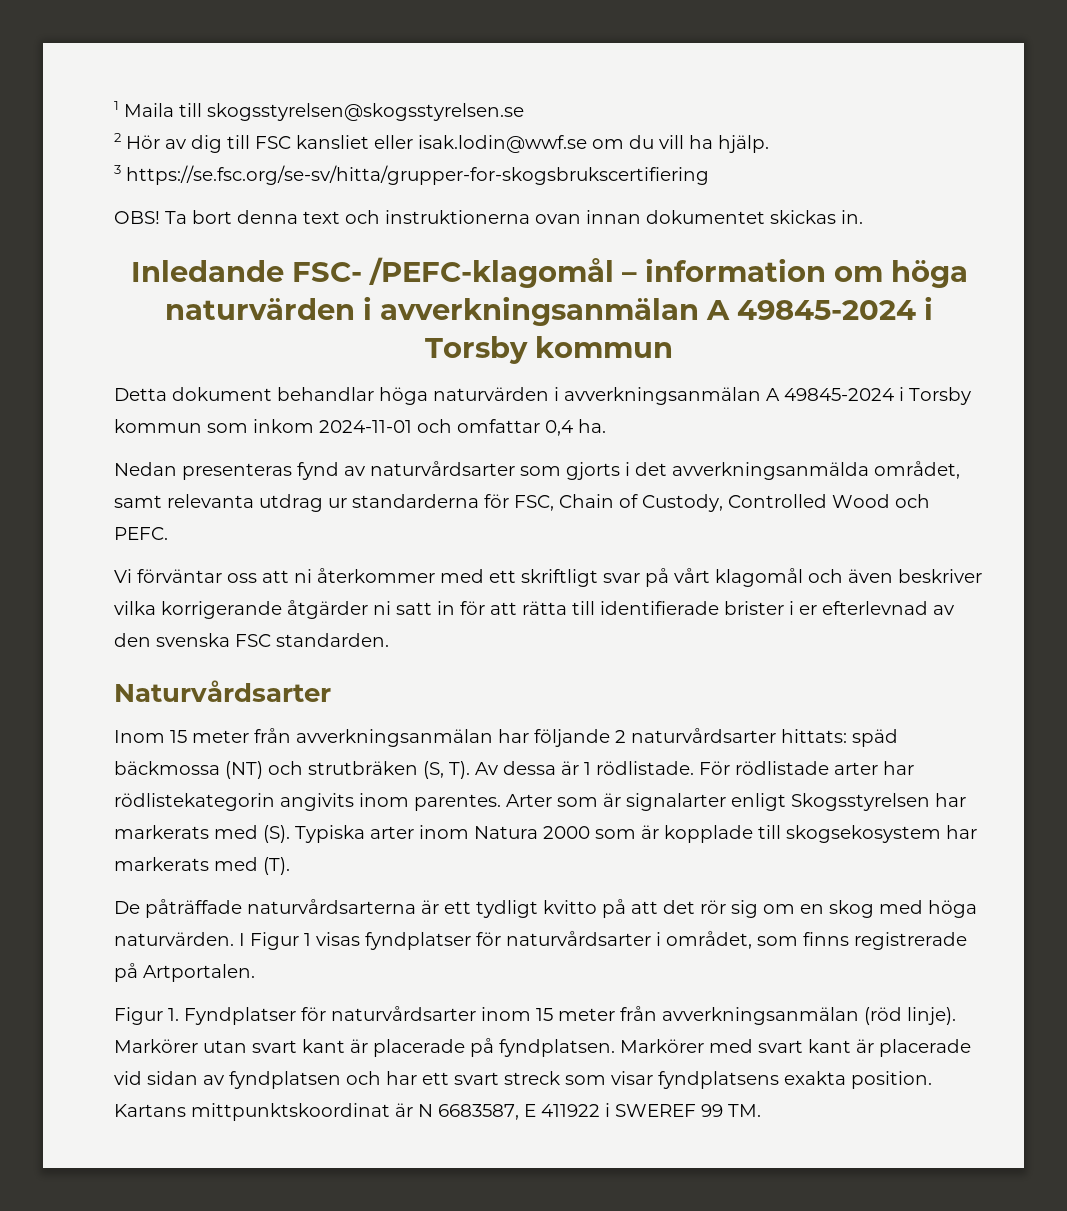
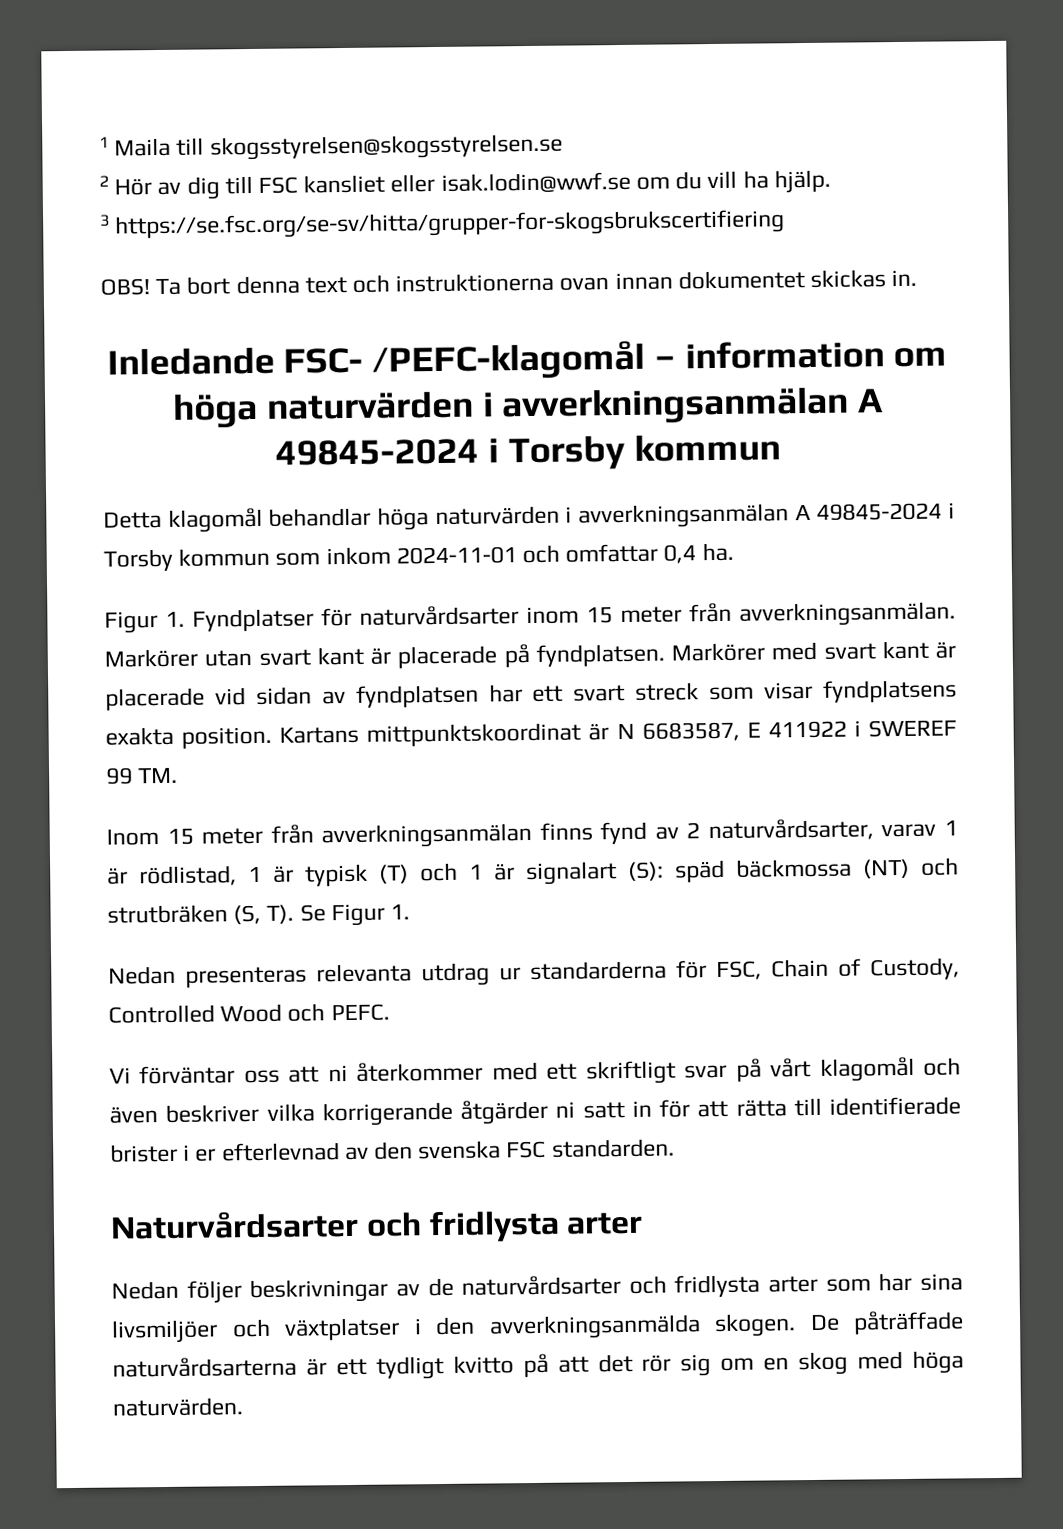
[172,387,272,401] dokument -> [167,507,263,533] klagomål
[114,461,960,480] [114,495,162,508] Nedan presenteras fynd av naturvårdsarter som gjorts i det avverkningsanmälda området, samt -> [104,601,956,634] [104,640,956,669] [105,679,957,711] [105,719,958,749] [106,767,179,785] [106,818,958,849] [107,857,959,887] [107,903,411,927] [108,965,307,988] Figur 1. Fyndplatser för naturvårdsarter inom 15 meter från avverkningsanmälan. Markörer utan svart kant är placerade på fyndplatsen. Markörer med svart kant är placerade vid sidan av fyndplatsen har ett svart streck som visar fyndplatsens exakta position. Kartans mittpunktskoordinat är N 6683587, E 411922 i SWEREF 99 TM. // Inom 15 meter från avverkningsanmälan finns fynd av 2 naturvårdsarter, varav 1 är rödlistad, 1 är typisk (T) och 1 är signalart (S): späd bäckmossa (NT) och strutbräken (S, T). Se Figur 1. // Nedan presenteras
[114,728,898,747] [114,761,914,779] [114,793,966,811] [114,825,977,843] [114,857,290,875] // Inom 15 meter från avverkningsanmälan har följande 2 naturvårdsarter hittats: späd bäckmossa (NT) och strutbräken (S, T). Av dessa är 1 rödlistade. För rödlistade arter har rödlistekategorin angivits inom parentes. Arter som är signalarter enligt Skogsstyrelsen har markerats med (S). Typiska arter inom Natura 2000 som är kopplade till skogsekosystem har markerats med (T). // -> [365,1209,644,1243] [111,1272,963,1304] [111,1313,796,1344] och fridlysta arter // Nedan följer beskrivningar av de naturvårdsarter och fridlysta arter som har sina livsmiljöer och växtplatser i den avverkningsanmälda skogen.
[239,931,967,950] [114,963,255,982] [114,1006,956,1025] [114,1038,971,1057] [114,1071,932,1089] [114,1103,761,1121] I Figur 1 visas fyndplatser för naturvårdsarter i området, som finns registrerade på Artportalen. // Figur 1. Fyndplatser för naturvårdsarter inom 15 meter från avverkningsanmälan (röd linje). Markörer utan svart kant är placerade på fyndplatsen. Markörer med svart kant är placerade vid sidan av fyndplatsen och har ett svart streck som visar fyndplatsens exakta position. Kartans mittpunktskoordinat är N 6683587, E 411922 i SWEREF 99 TM. -> (244, 1407) none

